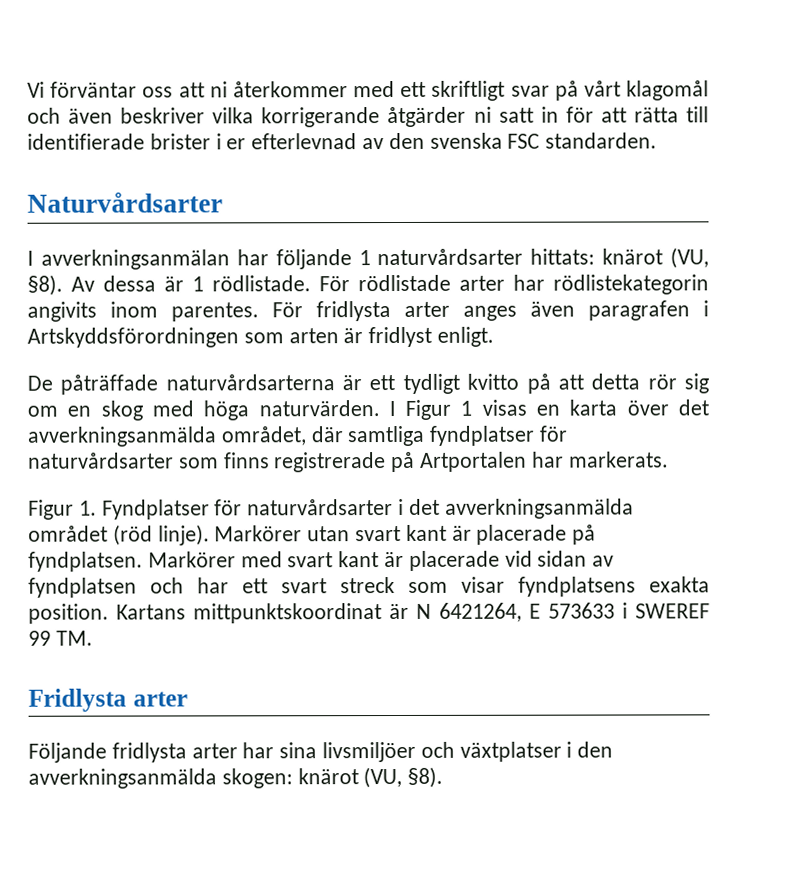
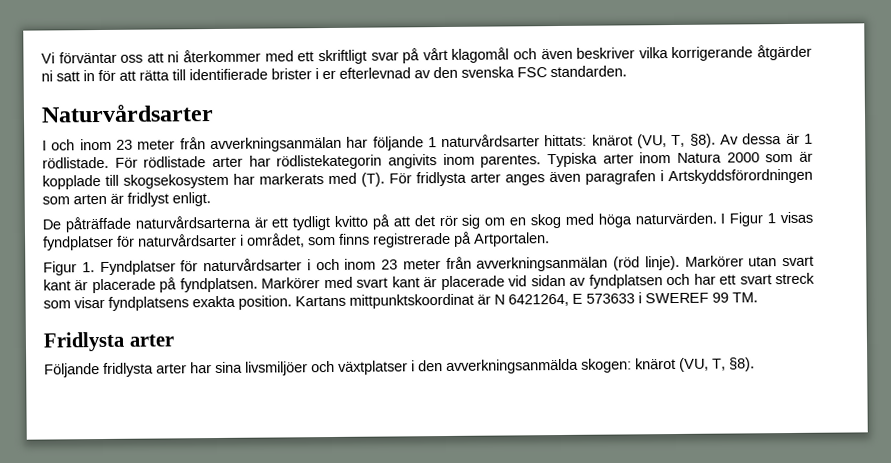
(34, 258) none -> [51,137,206,151] och inom 23 meter från
(709, 258) none -> [671,134,686,148] T,
(259, 312) none -> [547,151,813,168] [42,172,385,190] Typiska arter inom Natura 2000 som är kopplade till skogsekosystem har markerats med (T).
[591,373,641,390] detta -> [413,215,435,227] det
[536,399,709,416] [27,425,426,447] en karta över det avverkningsanmälda området, där samtliga -> (813, 217) none
(174, 460) none -> [240,233,305,248] i området,
[420,451,669,472] Artportalen har markerats. -> [474,232,550,247] Artportalen.
[408,498,634,519] [28,525,108,542] det avverkningsanmälda området -> [315,256,609,272] och inom 23 meter från avverkningsanmälan
(403, 777) none -> [712,358,726,371] T,

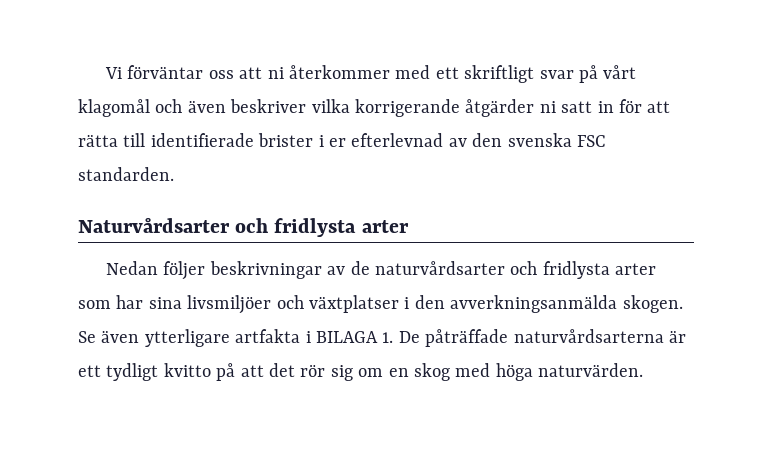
[42,133,813,153] [42,151,813,170] [42,168,813,190] [42,192,211,207] // I och inom 23 meter från avverkningsanmälan har följande 1 naturvårdsarter hittats: knärot (VU, T, §8). Av dessa är 1 rödlistade. För rödlistade arter har rödlistekategorin angivits inom parentes. Typiska arter inom Natura 2000 som är kopplade till skogsekosystem har markerats med (T). För fridlysta arter anges även paragrafen i Artskyddsförordningen som arten är fridlyst enligt. // -> [235,218,409,237] [105,261,657,280] [78,295,683,314] [78,329,394,347] och fridlysta arter // Nedan följer beskrivningar av de naturvårdsarter och fridlysta arter som har sina livsmiljöer och växtplatser i den avverkningsanmälda skogen. Se även ytterligare artfakta i BILAGA 1.
[720,211,813,227] [43,231,550,251] [43,255,814,276] [43,272,816,294] [43,292,758,311] [43,331,174,352] [44,357,755,378] I Figur 1 visas fyndplatser för naturvårdsarter i området, som finns registrerade på Artportalen. // Figur 1. Fyndplatser för naturvårdsarter i och inom 23 meter från avverkningsanmälan (röd linje). Markörer utan svart kant är placerade på fyndplatsen. Markörer med svart kant är placerade vid sidan av fyndplatsen och har ett svart streck som visar fyndplatsens exakta position. Kartans mittpunktskoordinat är N 6421264, E 573633 i SWEREF 99 TM. // Fridlysta arter // Följande fridlysta arter har sina livsmiljöer och växtplatser i den avverkningsanmälda skogen: knärot (VU, T, §8). -> (644, 370) none

